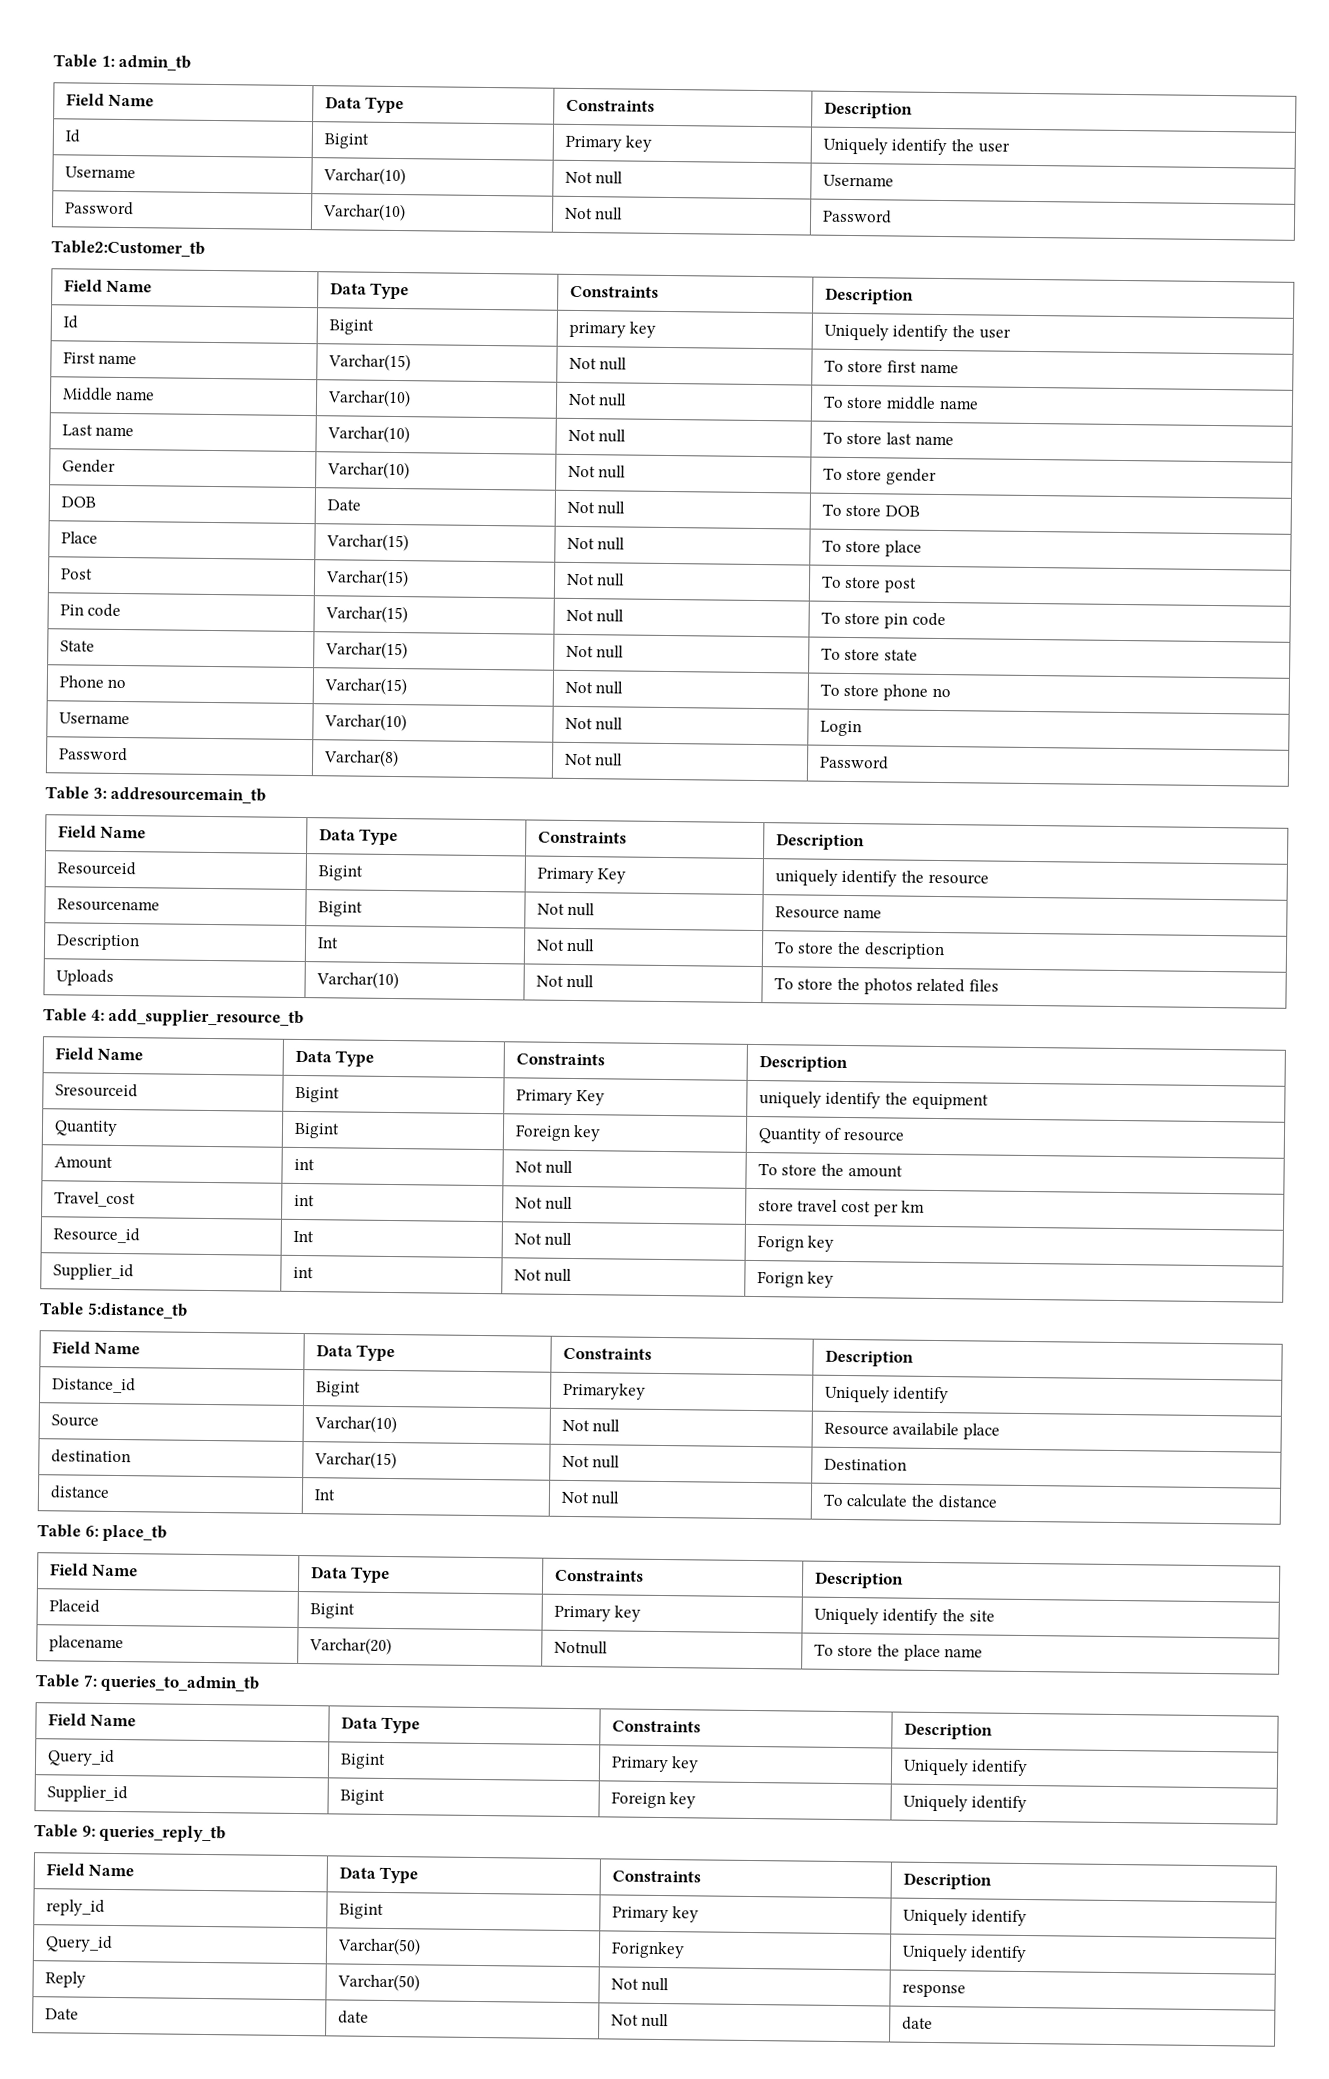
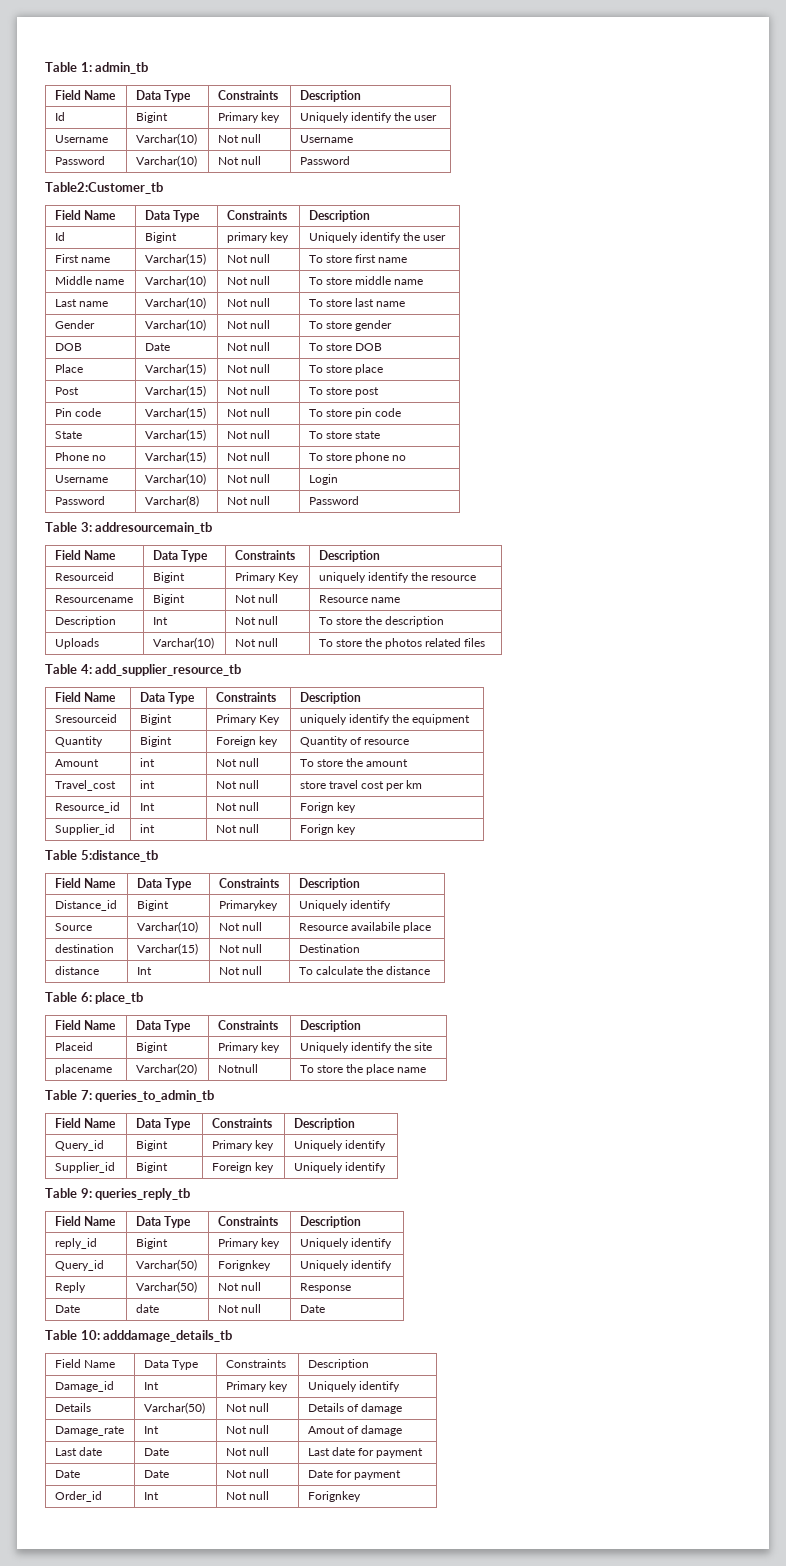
[901,1983,966,1998] response -> [299,1283,351,1293] Response
[901,2016,933,2031] date -> [299,1305,325,1313] [45,1330,233,1342] [54,1359,115,1368] [143,1360,198,1370] [225,1359,286,1368] [307,1359,369,1370] [54,1381,114,1392] [143,1382,159,1390] [225,1381,288,1392] [307,1381,400,1392] [54,1403,91,1412] [143,1402,205,1414] [225,1403,269,1412] [307,1403,403,1414] [54,1426,124,1436] [143,1426,159,1434] [225,1425,269,1434] [307,1425,403,1436] [54,1447,102,1456] [143,1448,169,1456] [225,1447,269,1456] [307,1447,424,1458] [54,1470,80,1478] [143,1470,169,1478] [225,1469,269,1478] [307,1470,402,1480] [54,1491,102,1502] [143,1492,159,1500] [225,1491,269,1500] [307,1491,361,1502] Date // Table 10: adddamage_details_tb // Field Name | Data Type | Constraints | Description // Damage_id | Int | Primary key | Uniquely identify // Details | Varchar(50) | Not null | Details of damage // Damage_rate | Int | Not null | Amout of damage // Last date | Date | Not null | Last date for payment // Date | Date | Not null | Date for payment // Order_id | Int | Not null | Forignkey

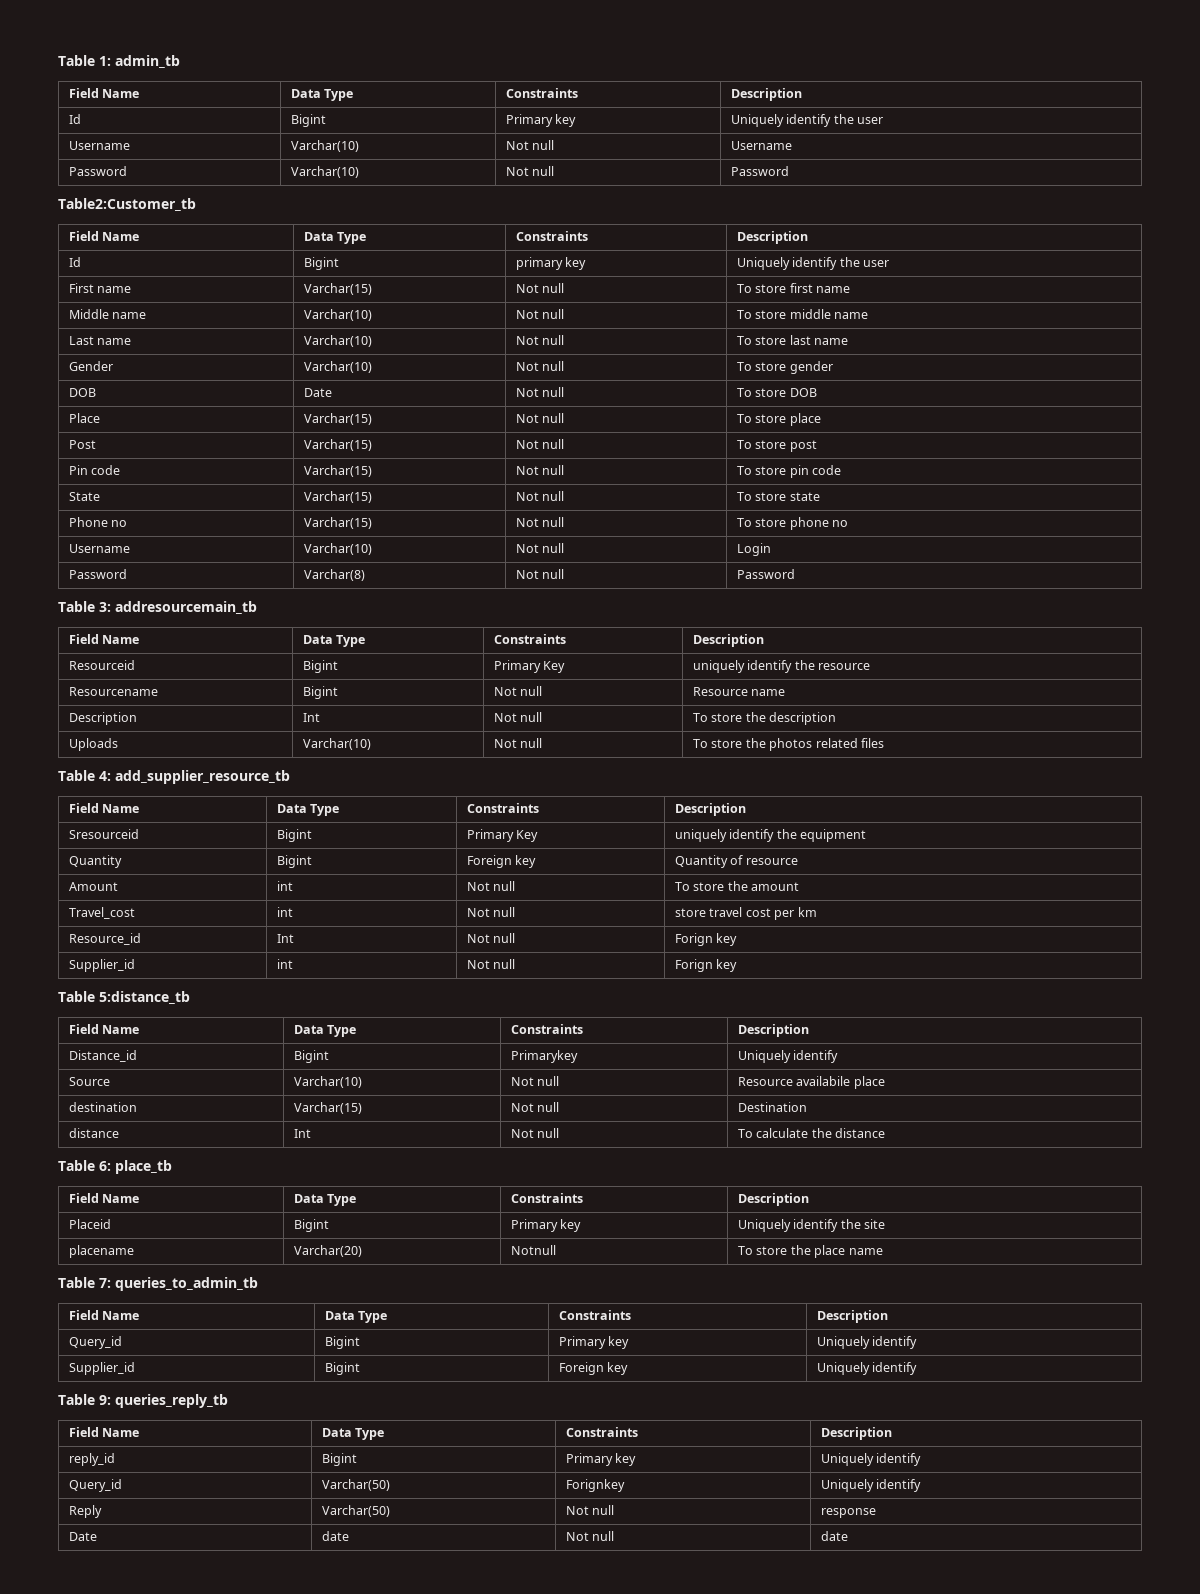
[299,1283,351,1293] Response -> [821,1508,877,1518] response
[299,1305,325,1313] [45,1330,233,1342] [54,1359,115,1368] [143,1360,198,1370] [225,1359,286,1368] [307,1359,369,1370] [54,1381,114,1392] [143,1382,159,1390] [225,1381,288,1392] [307,1381,400,1392] [54,1403,91,1412] [143,1402,205,1414] [225,1403,269,1412] [307,1403,403,1414] [54,1426,124,1436] [143,1426,159,1434] [225,1425,269,1434] [307,1425,403,1436] [54,1447,102,1456] [143,1448,169,1456] [225,1447,269,1456] [307,1447,424,1458] [54,1470,80,1478] [143,1470,169,1478] [225,1469,269,1478] [307,1470,402,1480] [54,1491,102,1502] [143,1492,159,1500] [225,1491,269,1500] [307,1491,361,1502] Date // Table 10: adddamage_details_tb // Field Name | Data Type | Constraints | Description // Damage_id | Int | Primary key | Uniquely identify // Details | Varchar(50) | Not null | Details of damage // Damage_rate | Int | Not null | Amout of damage // Last date | Date | Not null | Last date for payment // Date | Date | Not null | Date for payment // Order_id | Int | Not null | Forignkey -> [821,1531,849,1541] date

